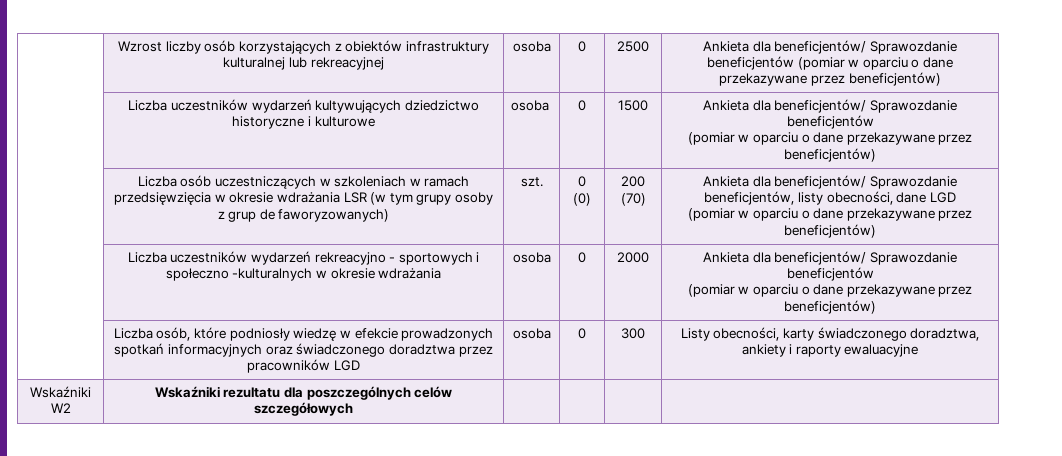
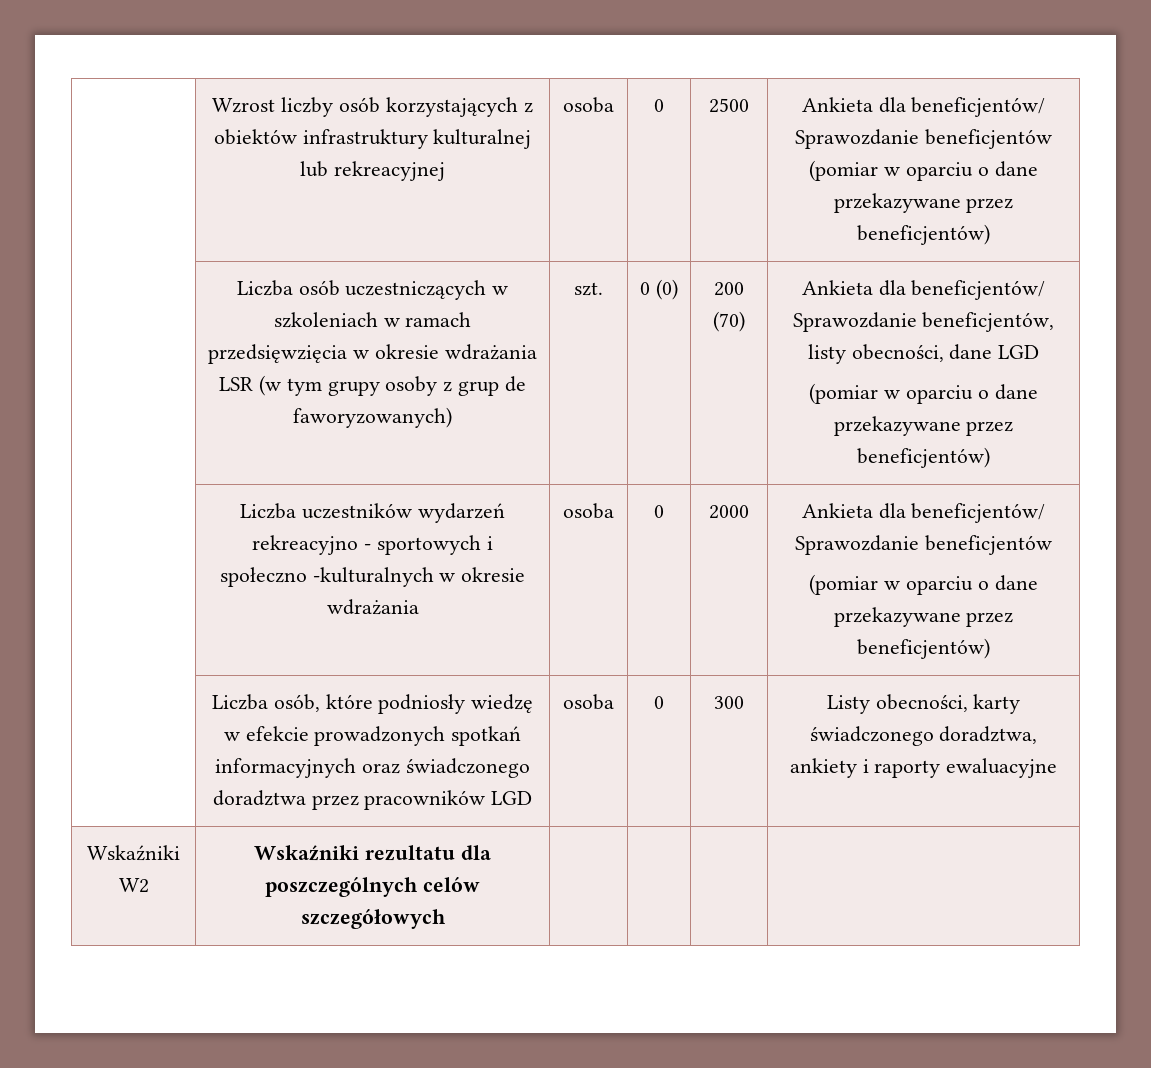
[128,99,479,113] [232,116,375,129] [511,100,550,111] [578,100,586,111] [618,100,648,111] [703,99,957,113] [786,115,874,129] [687,132,973,145] [784,148,876,162] // | Liczba uczestników wydarzeń kultywujących dziedzictwo historyczne i kulturowe | osoba | 0 | 1500 | Ankieta dla beneficjentów/ Sprawozdanie beneficjentów // (pomiar w oparciu o dane przekazywane przez beneficjentów) -> (990, 234) none

